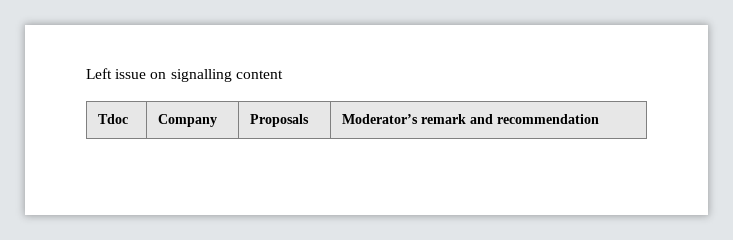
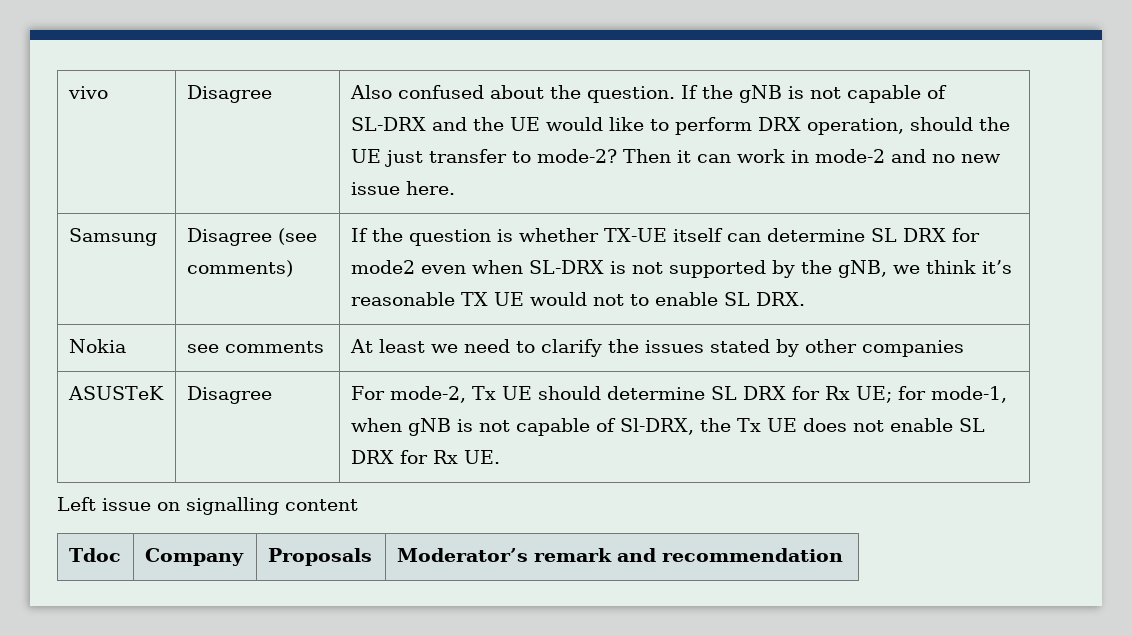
(86, 73) none -> [67,86,108,99] [186,85,272,103] [349,85,947,103] [350,117,1010,135] [350,149,1001,167] [350,181,455,195] [68,228,157,246] [186,228,317,246] [186,260,293,277] [350,228,980,246] [350,260,1012,278] [350,292,805,306] [68,339,126,353] [186,341,324,353] [349,339,964,357] [67,386,164,400] [186,386,272,404] [350,386,1007,403] [350,418,985,436] [350,450,500,464] vivo | Disagree | Also confused about the question. If the gNB is not capable of SL-DRX and the UE would like to perform DRX operation, should the UE just transfer to mode-2? Then it can work in mode-2 and no new issue here. // Samsung | Disagree (see comments) | If the question is whether TX-UE itself can determine SL DRX for mode2 even when SL-DRX is not supported by the gNB, we think it’s reasonable TX UE would not to enable SL DRX. // Nokia | see comments | At least we need to clarify the issues stated by other companies // ASUSTeK | Disagree | For mode-2, Tx UE should determine SL DRX for Rx UE; for mode-1, when gNB is not capable of Sl-DRX, the Tx UE does not enable SL DRX for Rx UE. //

